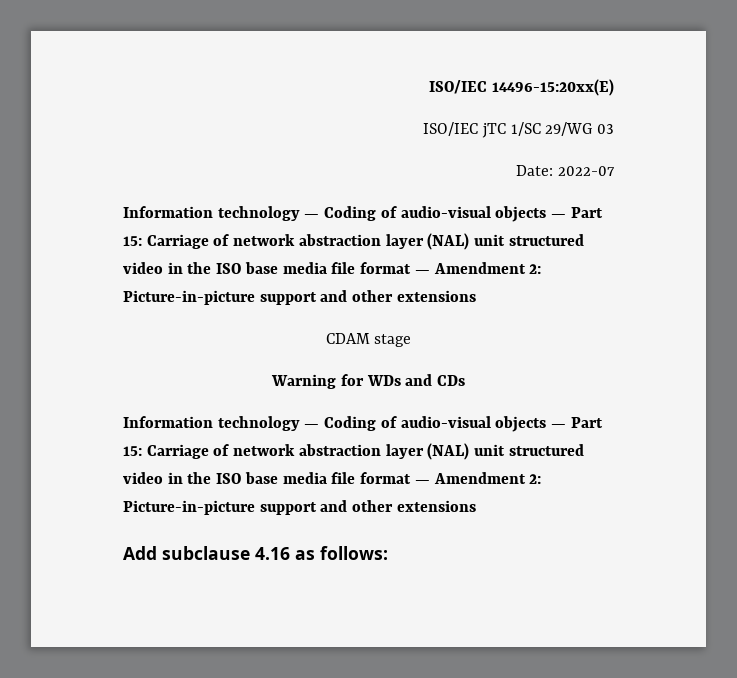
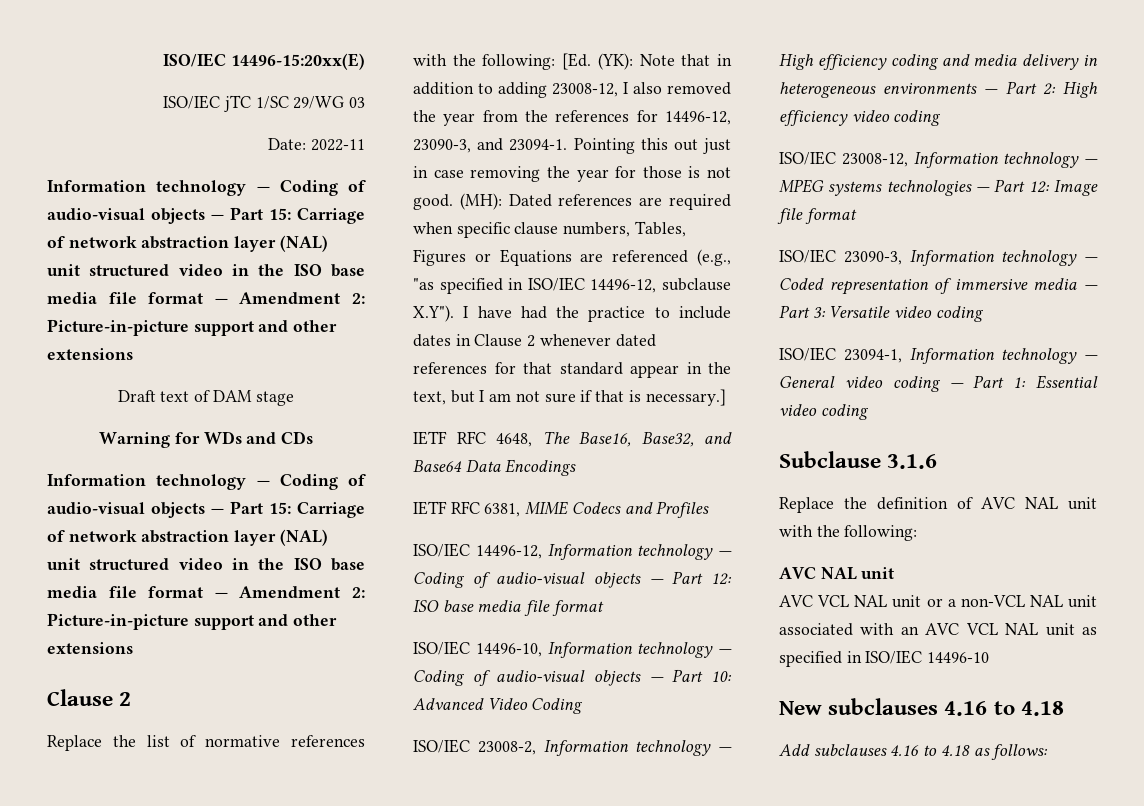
[558,166,615,176] 2022-07 -> [311,139,365,151] 2022-11
[325,333,370,344] CDAM -> [117,390,252,402] Draft text of DAM
[123,546,290,560] Add subclause 4.16 -> [47,689,132,706] [47,735,365,751] [413,53,732,70] [413,82,731,98] [413,110,731,126] [413,138,731,154] [413,166,731,182] [413,193,731,210] [413,221,686,238] [413,249,731,266] [413,277,731,294] [413,305,731,322] [413,334,656,347] [413,362,731,378] [413,389,726,406] [413,431,732,447] [413,459,577,476] [413,501,710,518] [413,543,732,560] [413,571,732,588] [413,600,604,616] [413,641,732,658] [413,669,732,686] [413,698,584,714] [413,739,732,756] [779,54,1098,70] [779,81,1098,98] [779,110,942,126] [779,151,1098,168] [779,179,1098,196] [777,208,857,224] [779,249,1098,266] [779,278,1098,295] [779,305,984,322] [779,347,1098,364] [779,375,1098,392] [779,404,869,420] [779,451,938,469] [779,497,1097,513] [779,525,918,541] [779,567,895,580] [779,595,1097,608] [779,623,1097,636] [779,650,990,667] [779,698,1064,716] [779,744,970,756] Clause 2 // Replace the list of normative references with the following: [Ed. (YK): Note that in addition to adding 23008-12, I also removed the year from the references for 14496-12, 23090-3, and 23094-1. Pointing this out just in case removing the year for those is not good. (MH): Dated references are required when specific clause numbers, Tables, Figures or Equations are referenced (e.g., "as specified in ISO/IEC 14496-12, subclause X.Y"). I have had the practice to include dates in Clause 2 whenever dated references for that standard appear in the text, but I am not sure if that is necessary.] // IETF RFC 4648, The Base16, Base32, and Base64 Data Encodings // IETF RFC 6381, MIME Codecs and Profiles // ISO/IEC 14496-12, Information technology — Coding of audio-visual objects — Part 12: ISO base media file format // ISO/IEC 14496-10, Information technology — Coding of audio-visual objects — Part 10: Advanced Video Coding // ISO/IEC 23008-2, Information technology — High efficiency coding and media delivery in heterogeneous environments — Part 2: High efficiency video coding // ISO/IEC 23008-12, Information technology — MPEG systems technologies — Part 12: Image file format // ISO/IEC 23090-3, Information technology — Coded representation of immersive media — Part 3: Versatile video coding // ISO/IEC 23094-1, Information technology — General video coding — Part 1: Essential video coding // Subclause 3.1.6 // Replace the definition of AVC NAL unit with the following: // AVC NAL unit // AVC VCL NAL unit or a non-VCL NAL unit associated with an AVC VCL NAL unit as specified in ISO/IEC 14496-10 // New subclauses 4.16 to 4.18 // Add subclauses 4.16 to 4.18

